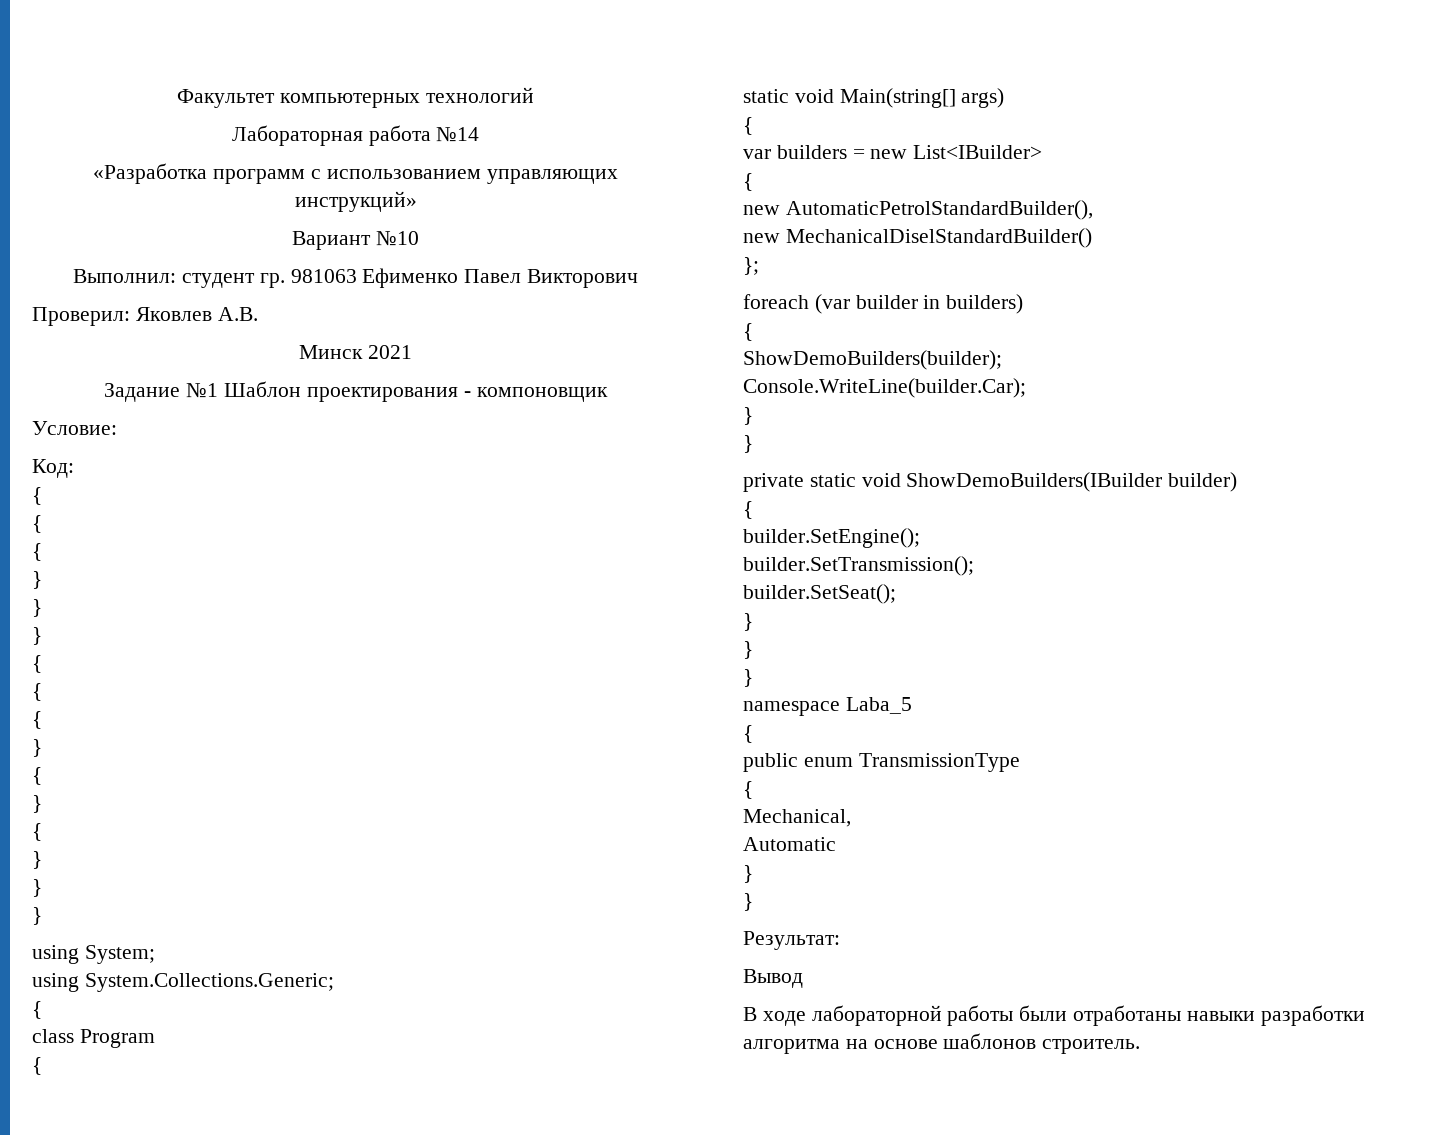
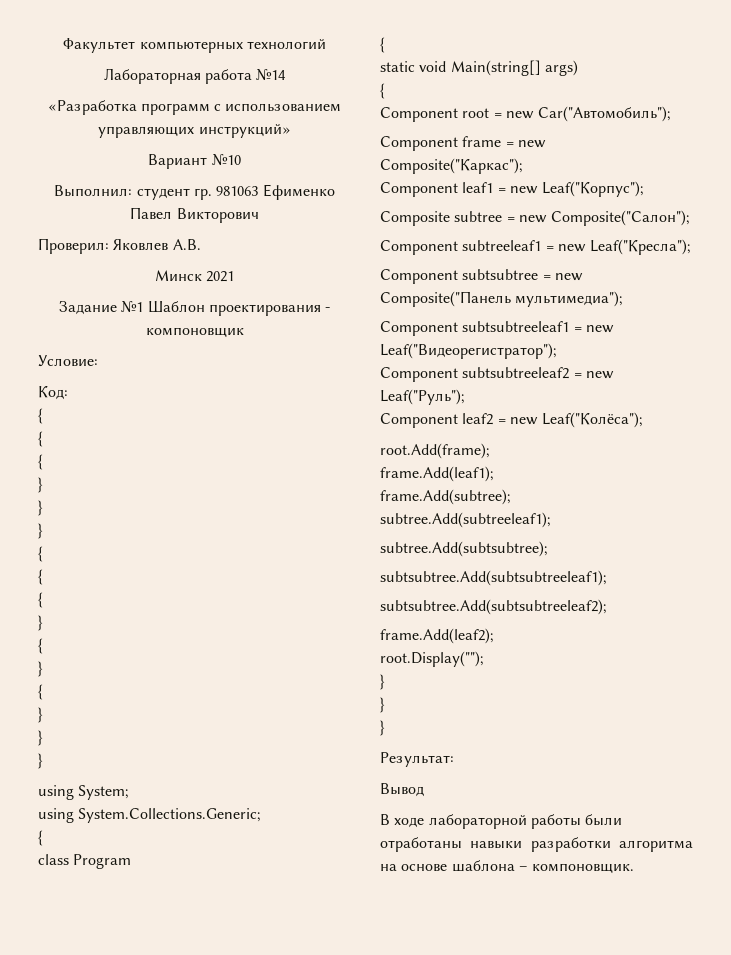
[743,145,1043,159] [743,173,753,191] [743,200,1093,220] [743,228,1092,248] [743,257,759,275] [743,294,1024,314] [743,323,753,341] [743,350,1002,370] [743,378,1026,398] [743,407,753,425] [743,435,753,453] [743,472,1238,492] [743,501,753,519] [743,528,920,548] [743,556,974,576] [743,584,896,604] [743,613,753,631] [743,641,753,659] [743,669,753,687] [743,697,912,716] [743,725,753,743] [743,753,1020,772] [743,781,753,799] [743,809,851,827] [743,837,836,851] var builders = new List<IBuilder> // { // new AutomaticPetrolStandardBuilder(), // new MechanicalDiselStandardBuilder() // }; // foreach (var builder in builders) // { // ShowDemoBuilders(builder); // Console.WriteLine(builder.Car); // } // } // private static void ShowDemoBuilders(IBuilder builder) // { // builder.SetEngine(); // builder.SetTransmission(); // builder.SetSeat(); // } // } // } // namespace Laba_5 // { // public enum TransmissionType // { // Mechanical, // Automatic -> [380,106,672,122] [380,136,546,151] [380,158,523,174] [380,181,645,197] [380,210,691,226] [380,239,692,255] [380,269,583,284] [380,291,624,307] [380,321,614,336] [380,343,557,359] [380,367,614,382] [380,389,465,405] [380,412,644,428] [380,443,490,459] [380,466,494,482] [380,489,511,505] [380,512,551,528] [380,541,548,557] [380,570,607,586] [380,599,607,615] [380,628,494,644] [380,651,484,667] [380,674,385,690] Component root = new Car("Автомобиль"); // Component frame = new Composite("Каркас"); // Component leaf1 = new Leaf("Корпус"); // Composite subtree = new Composite("Салон"); // Component subtreeleaf1 = new Leaf("Кресла"); // Component subtsubtree = new Composite("Панель мультимедиа"); // Component subtsubtreeleaf1 = new Leaf("Видеорегистратор"); // Component subtsubtreeleaf2 = new Leaf("Руль"); // Component leaf2 = new Leaf("Колёса"); // root.Add(frame); // frame.Add(leaf1); // frame.Add(subtree); // subtree.Add(subtreeleaf1); // subtree.Add(subtsubtree); // subtsubtree.Add(subtsubtreeleaf1); // subtsubtree.Add(subtsubtreeleaf2); // frame.Add(leaf2); // root.Display(""); // }
[943,1033,1141,1054] шаблонов строитель. -> [451,860,635,874] шаблона – компоновщик.

